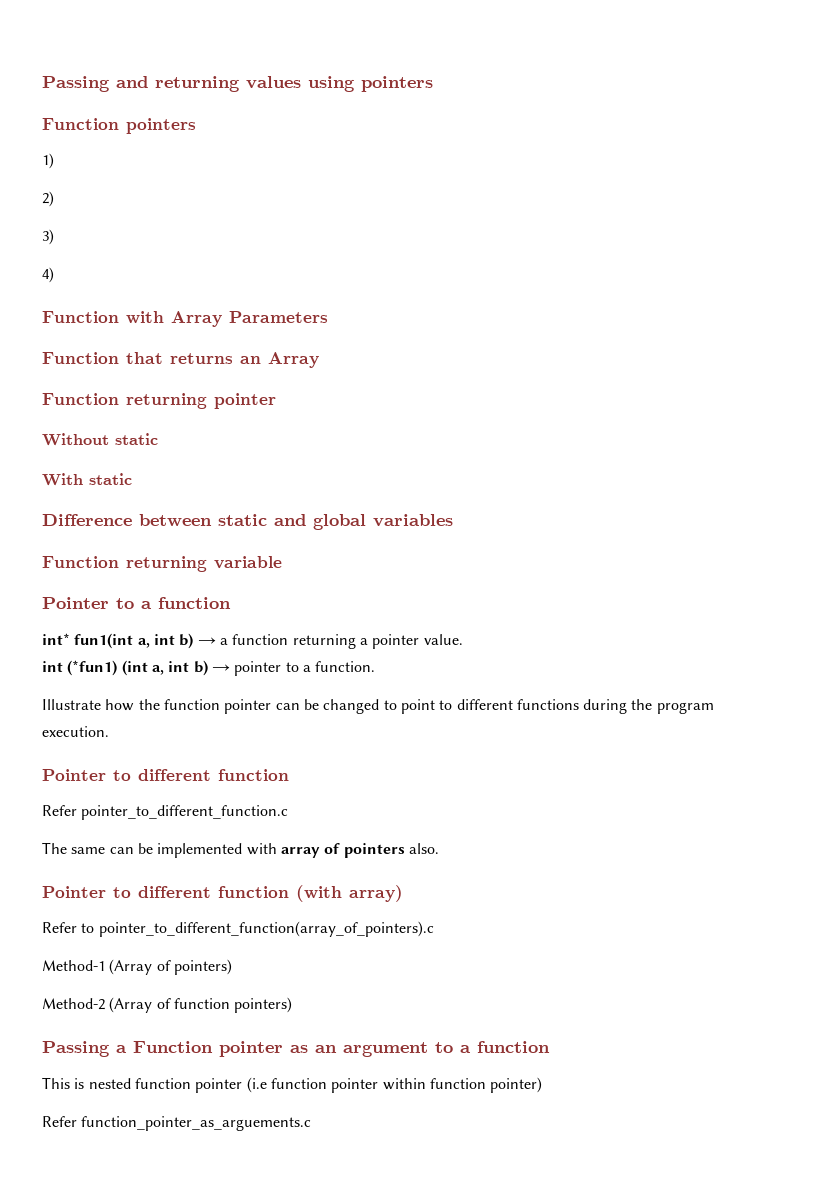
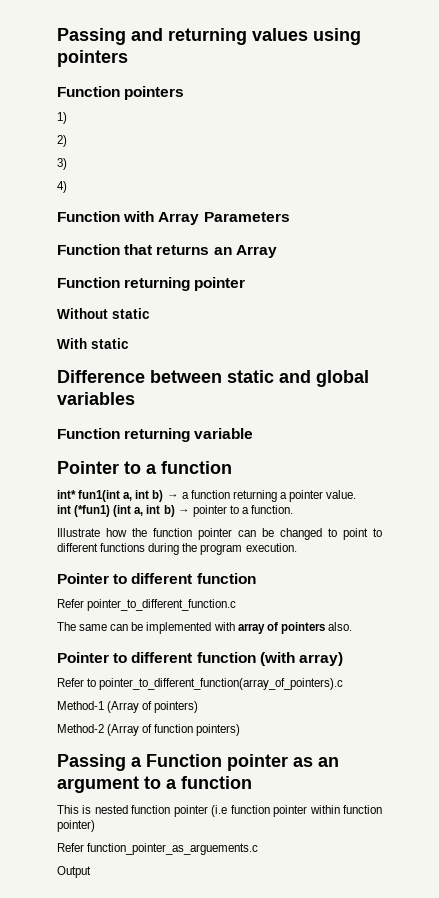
(312, 1123) none -> [57,866,91,878] // Output

